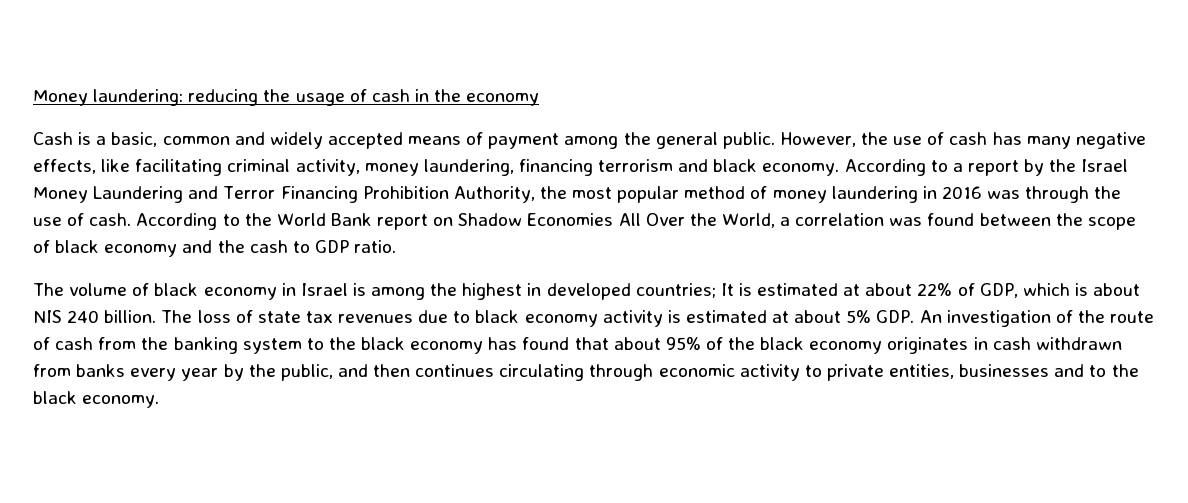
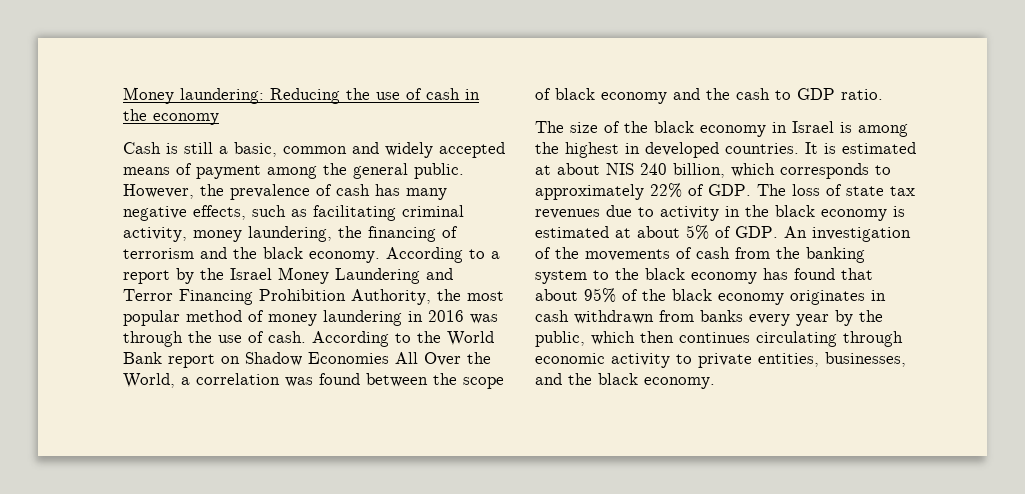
[188,89,345,106] reducing the usage -> [270,88,400,104] Reducing the use
(92, 138) none -> [184,142,213,154] still
[893,136,923,145] use -> [230,184,310,200] prevalence
[101,159,131,172] like -> [252,205,307,217] such as
[518,159,593,176] financing -> [338,226,458,242] the financing of
(709, 165) none -> [233,247,257,259] the
[69,283,150,296] volume of -> [570,121,648,133] size of the
[635,283,716,298] countries; -> [725,143,799,154] countries.
[917,283,1141,298] [33,310,157,323] 22% of GDP, which is about NIS 240 billion. -> [606,163,891,179] [535,183,751,200] NIS 240 billion, which corresponds to approximately 22% of GDP.
[475,310,663,327] black economy activity -> [660,205,887,221] activity in the black economy
(872, 316) none -> [715,226,731,238] of
[1110,311,1155,323] route -> [585,249,670,261] movements
[337,364,368,377] and -> [591,331,635,345] which
[959,364,1107,377] businesses and to -> [825,352,906,367] [535,373,562,385] businesses, and

